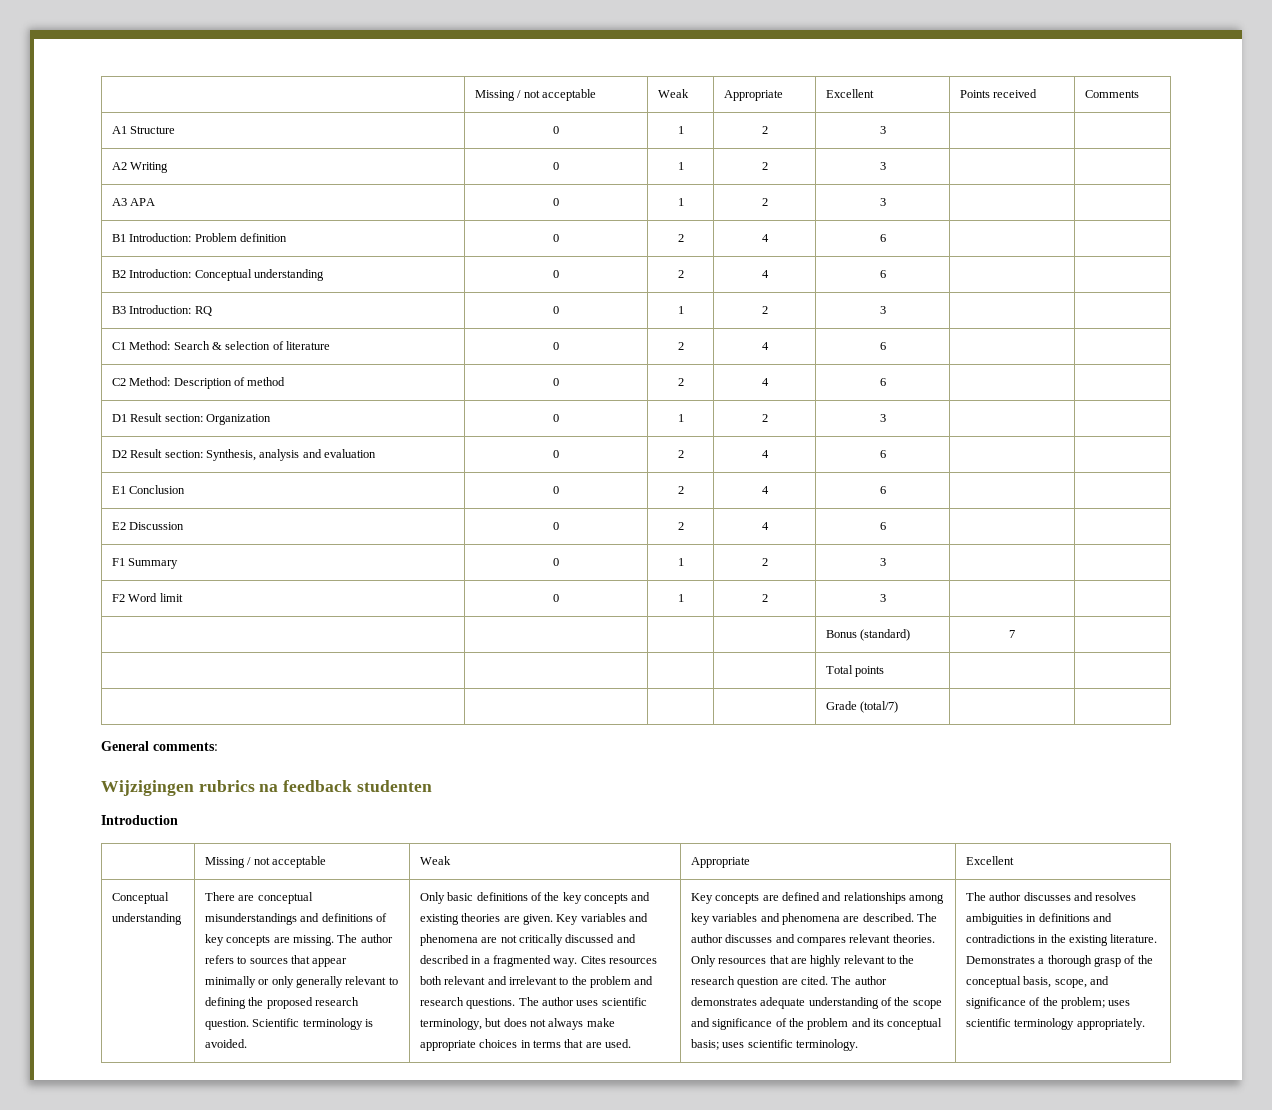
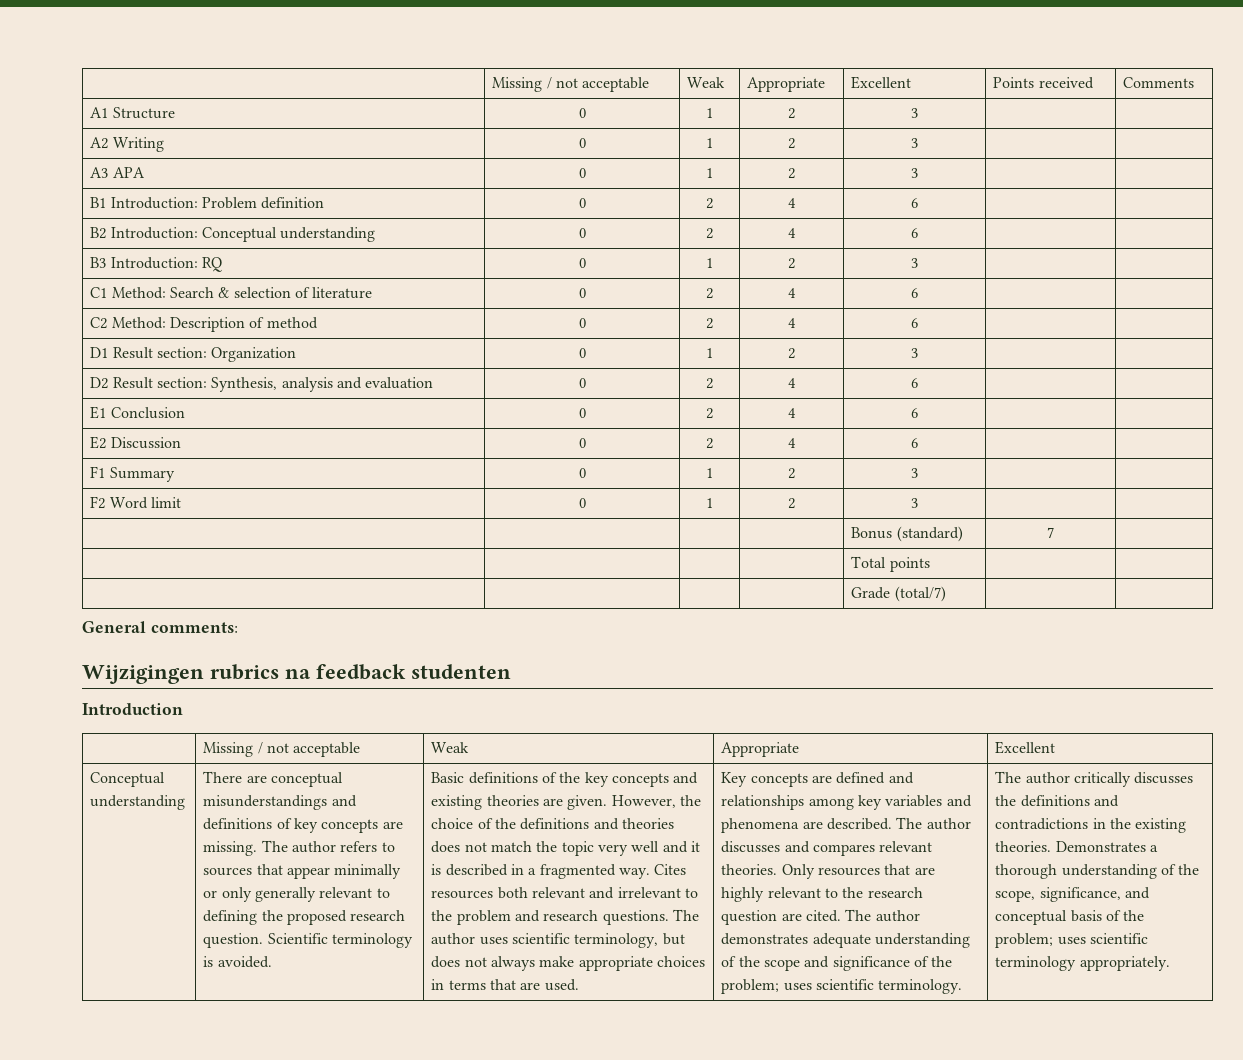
[419,892,474,904] Only basic -> [431,772,465,783] Basic
[556,913,649,925] [419,934,636,946] Key variables and phenomena are not critically discussed and -> [611,795,701,808] [431,818,674,830] [431,841,700,856] [431,864,442,875] However, the choice of the definitions and theories does not match the topic very well and it is
[807,1018,943,1030] [690,1039,719,1050] problem and its conceptual basis; -> [721,979,780,994] problem;
[1023,892,1137,901] [965,913,1037,925] discusses and resolves ambiguities in -> [1073,772,1194,787] [995,795,1017,806] critically discusses the
[1110,934,1158,943] literature. -> [995,841,1052,852] theories.
[1093,955,1153,967] [965,976,1109,988] [965,997,1026,1009] grasp of the conceptual basis, scope, and significance -> [1061,864,1200,879] [995,887,1150,902] [995,910,1102,925] understanding of the scope, significance, and conceptual basis

